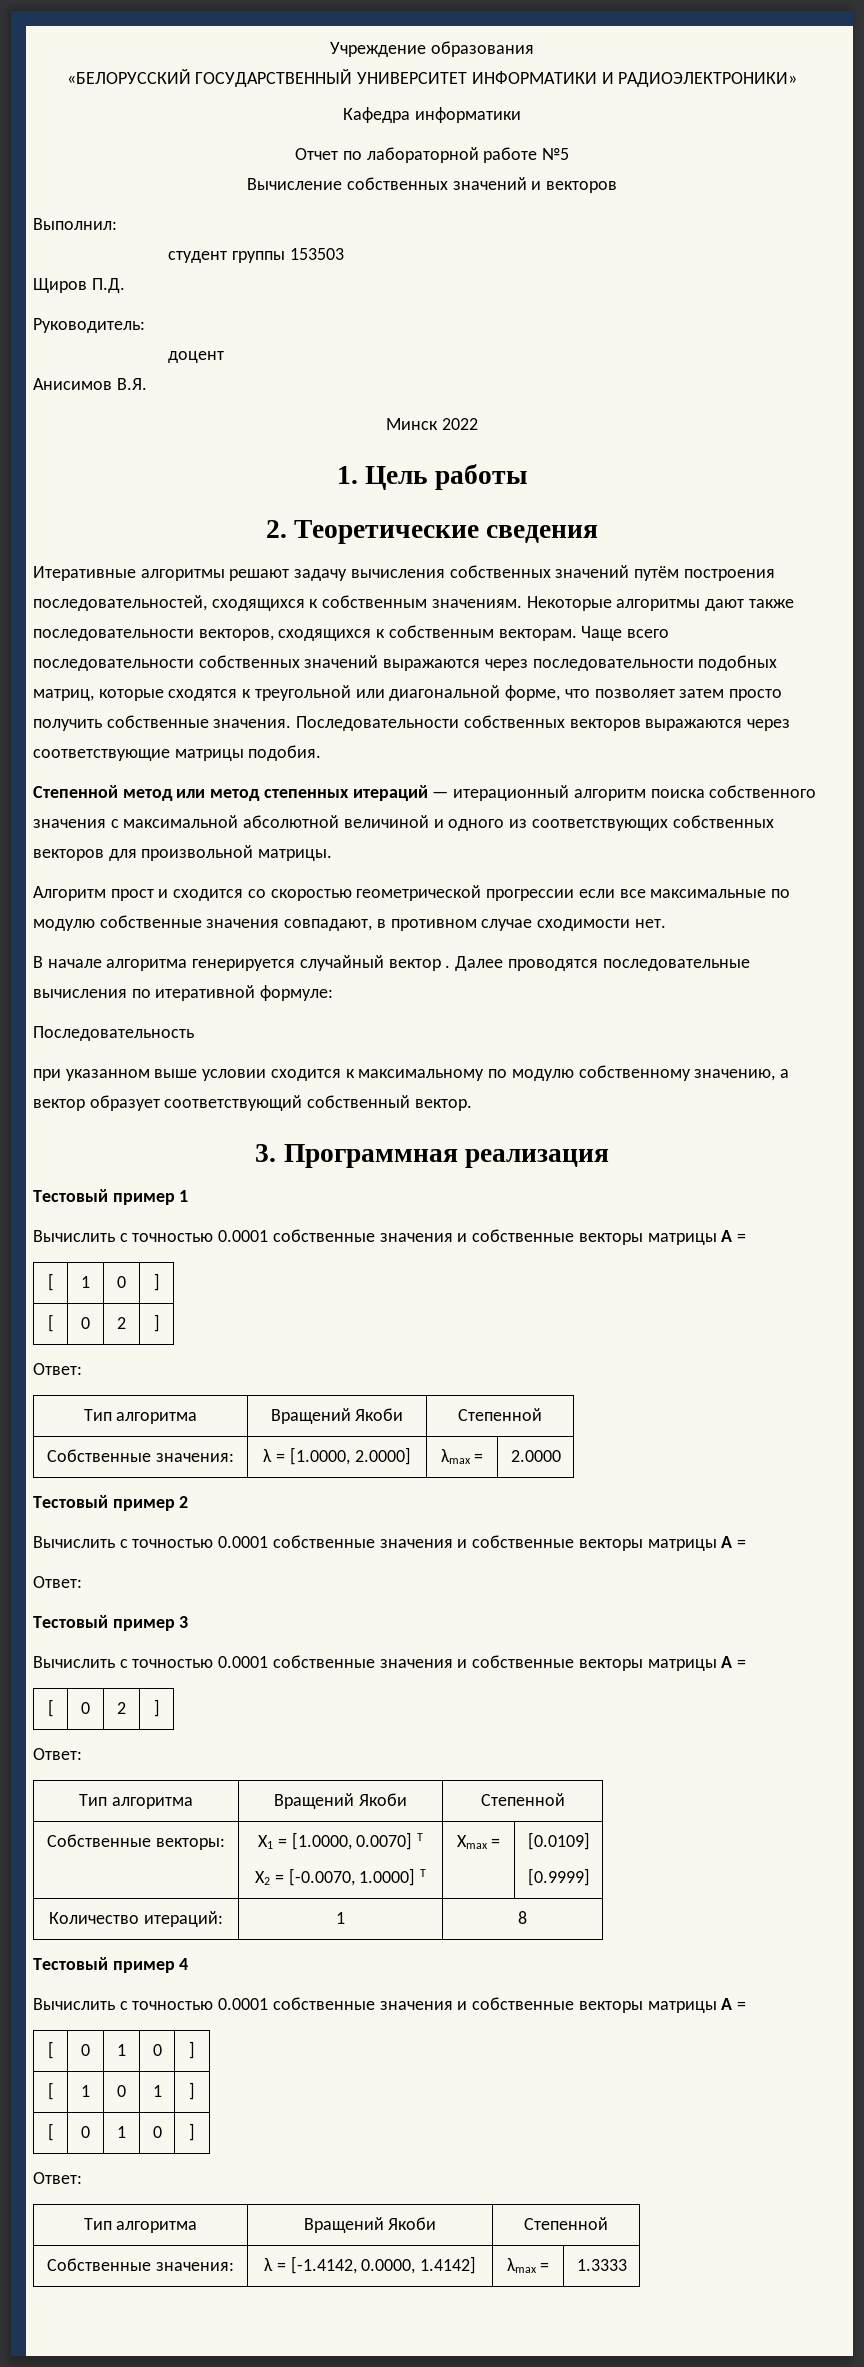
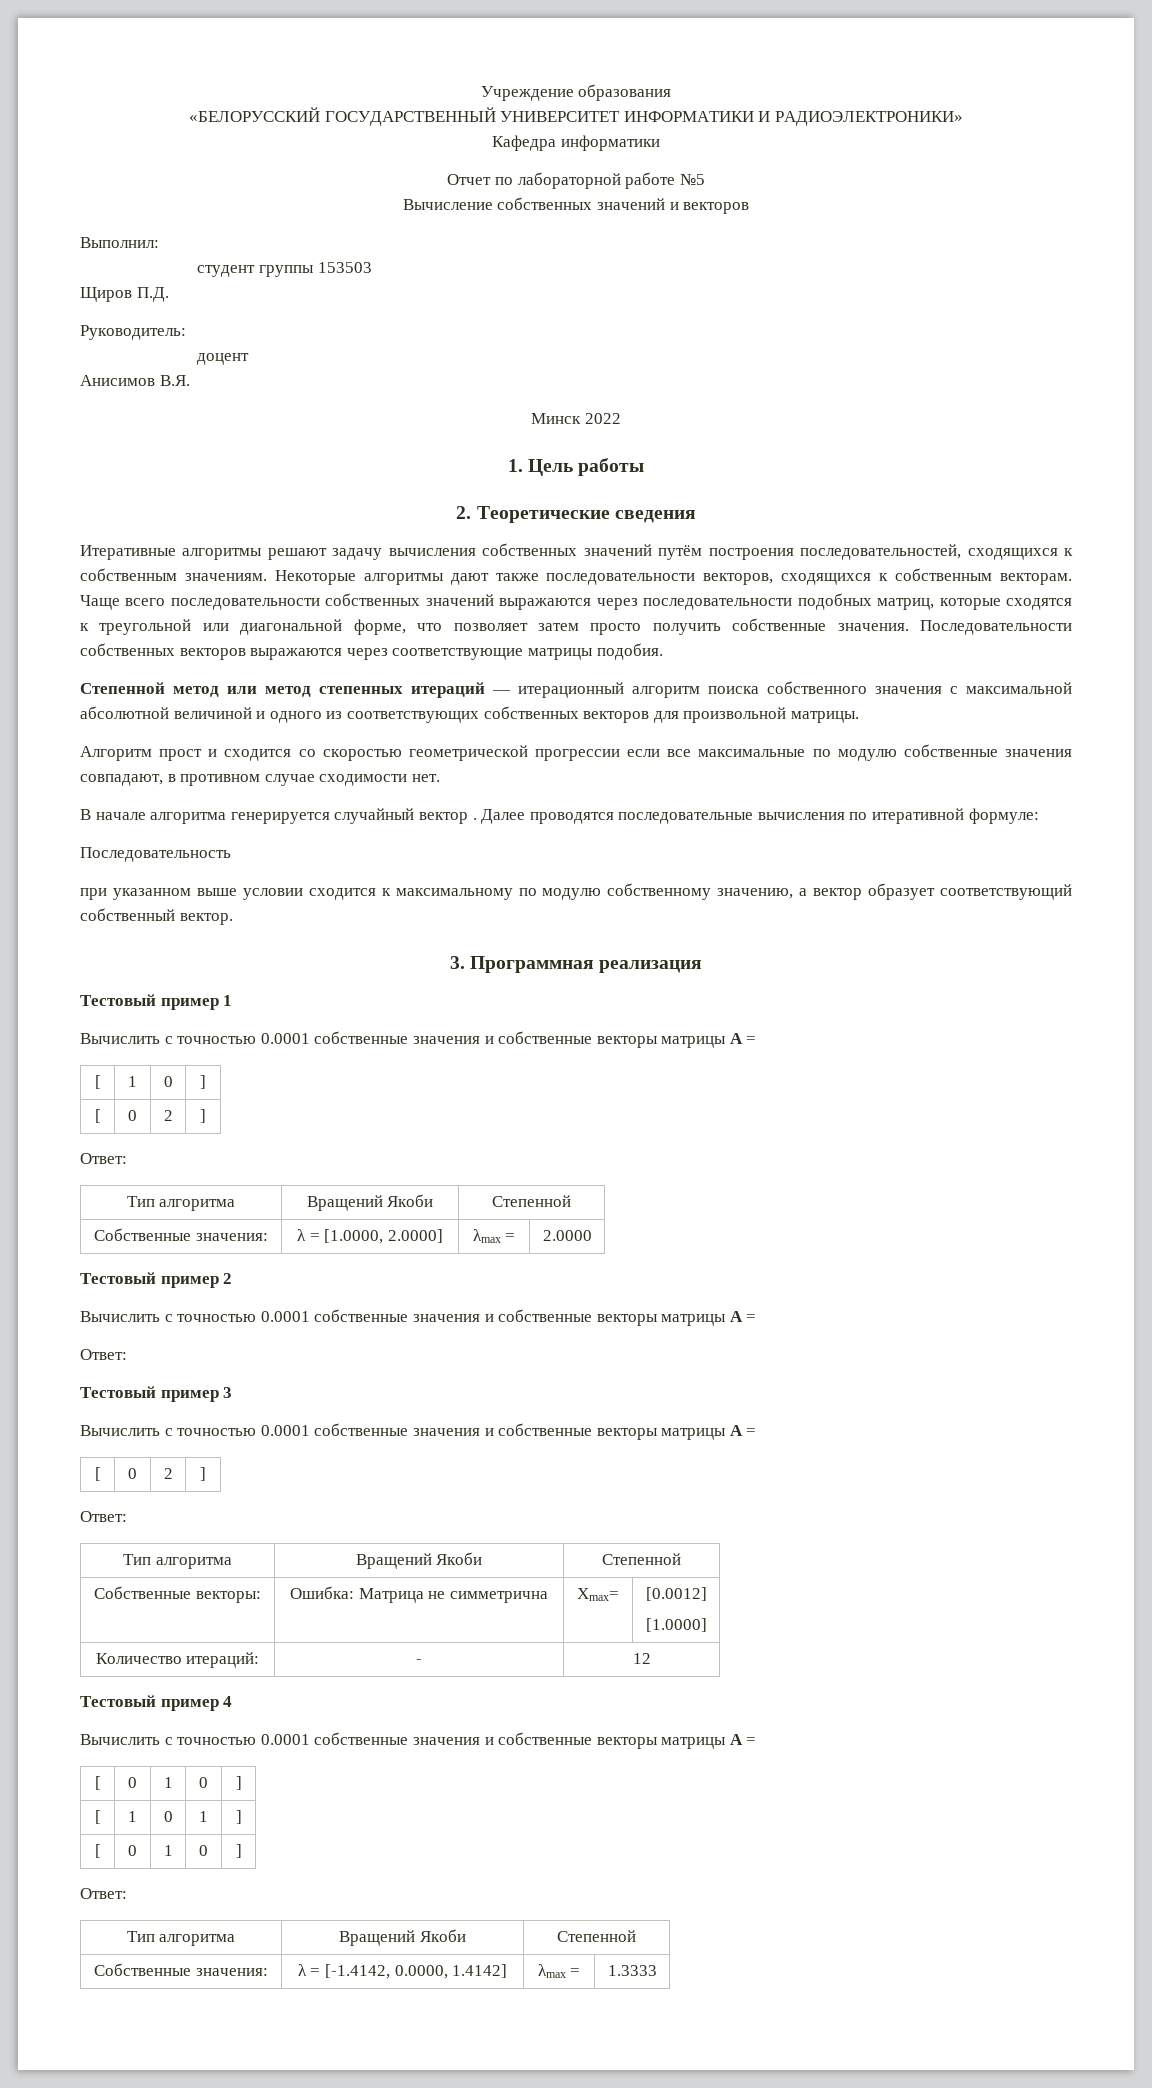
[258,1832,423,1850] [255,1868,426,1886] [456,1835,501,1849] [527,1832,590,1850] [527,1868,590,1886] X1 = [1.0000, 0.0070] T // X2 = [-0.0070, 1.0000] T | Xmax = | [0.0109] // [0.9999] -> [290,1586,548,1603] [577,1588,619,1601] [645,1587,707,1601] [645,1618,707,1632] Ошибка: Матрица не симметрична | Xmax= | [0.0012] // [1.0000]
[336,1912,345,1924] [518,1911,527,1924] 1 | 8 -> [416,1659,423,1664] [632,1653,651,1664] - | 12

